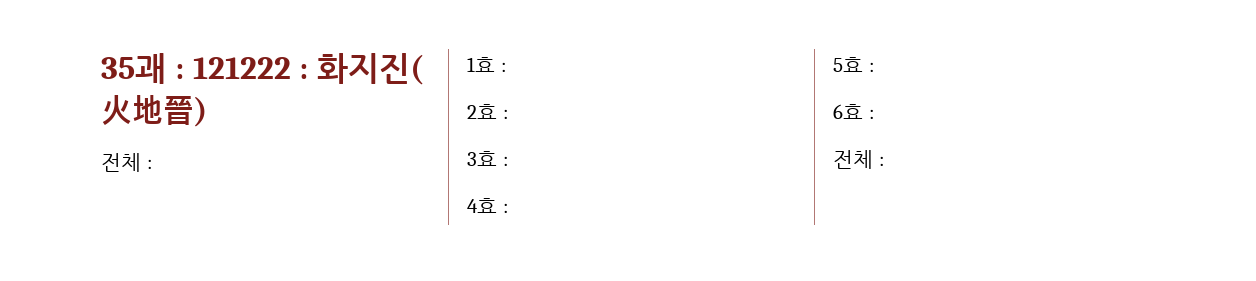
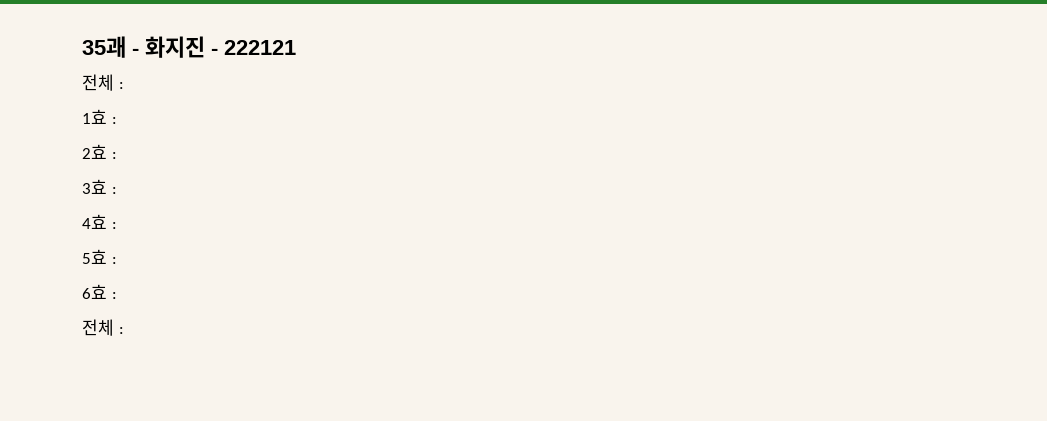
[174,53,424,85] [101,95,207,127] : 121222 : 화지진(火地晉) -> [132,36,296,58] - 화지진 - 222121

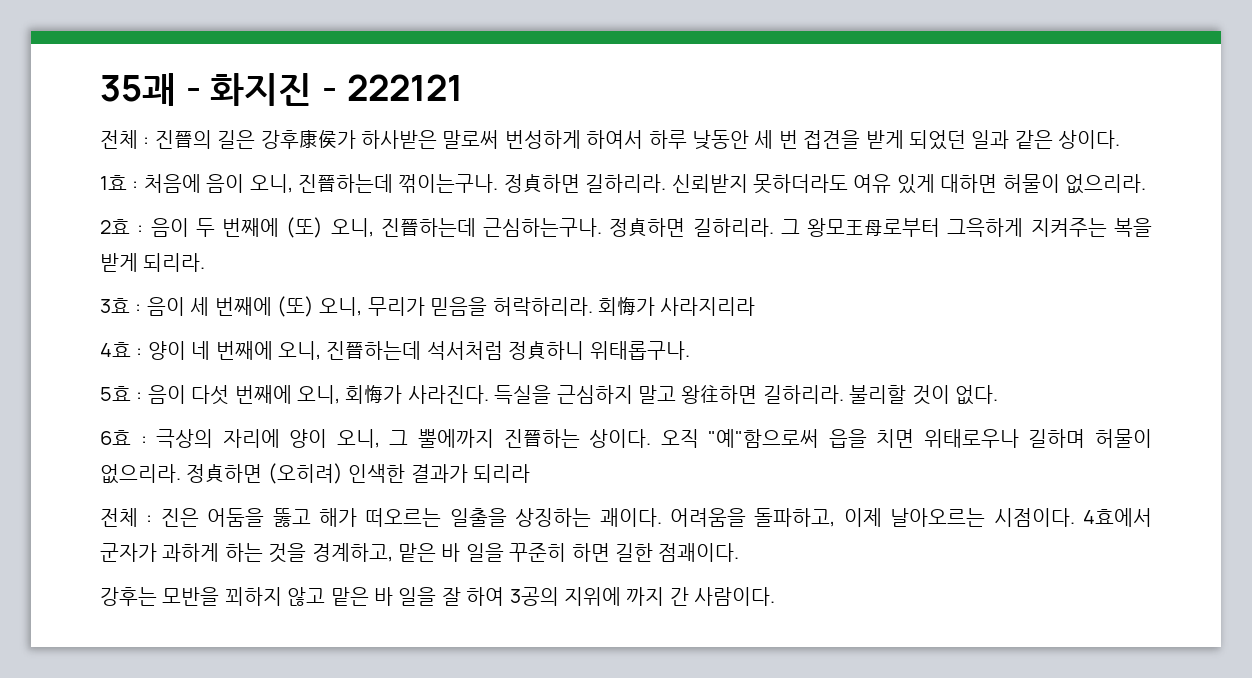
[82,109,117,124] [82,144,117,159] [82,179,117,194] [82,214,117,229] [82,249,117,264] [82,284,117,299] [82,319,124,336] // 1효 : // 2효 : // 3효 : // 4효 : // 5효 : // 6효 : // 전체 : -> [154,130,1121,150] [100,174,1146,194] [100,217,1152,238] [100,253,206,272] [100,296,756,317] [100,341,690,360] [100,385,998,405] [100,429,1152,448] [100,463,530,484] [100,508,1152,527] [100,543,740,563] [100,587,776,606] 진晉의 길은 강후康侯가 하사받은 말로써 번성하게 하여서 하루 낮동안 세 번 접견을 받게 되었던 일과 같은 상이다. // 1효 : 처음에 음이 오니, 진晉하는데 꺾이는구나. 정貞하면 길하리라. 신뢰받지 못하더라도 여유 있게 대하면 허물이 없으리라. // 2효 : 음이 두 번째에 (또) 오니, 진晉하는데 근심하는구나. 정貞하면 길하리라. 그 왕모王母로부터 그윽하게 지켜주는 복을 받게 되리라. // 3효 : 음이 세 번째에 (또) 오니, 무리가 믿음을 허락하리라. 회悔가 사라지리라 // 4효 : 양이 네 번째에 오니, 진晉하는데 석서처럼 정貞하니 위태롭구나. // 5효 : 음이 다섯 번째에 오니, 회悔가 사라진다. 득실을 근심하지 말고 왕往하면 길하리라. 불리할 것이 없다. // 6효 : 극상의 자리에 양이 오니, 그 뿔에까지 진晉하는 상이다. 오직 "예"함으로써 읍을 치면 위태로우나 길하며 허물이 없으리라. 정貞하면 (오히려) 인색한 결과가 되리라 // 전체 : 진은 어둠을 뚫고 해가 떠오르는 일출을 상징하는 괘이다. 어려움을 돌파하고, 이제 날아오르는 시점이다. 4효에서 군자가 과하게 하는 것을 경계하고, 맡은 바 일을 꾸준히 하면 길한 점괘이다. // 강후는 모반을 꾀하지 않고 맡은 바 일을 잘 하여 3공의 지위에 까지 간 사람이다.

